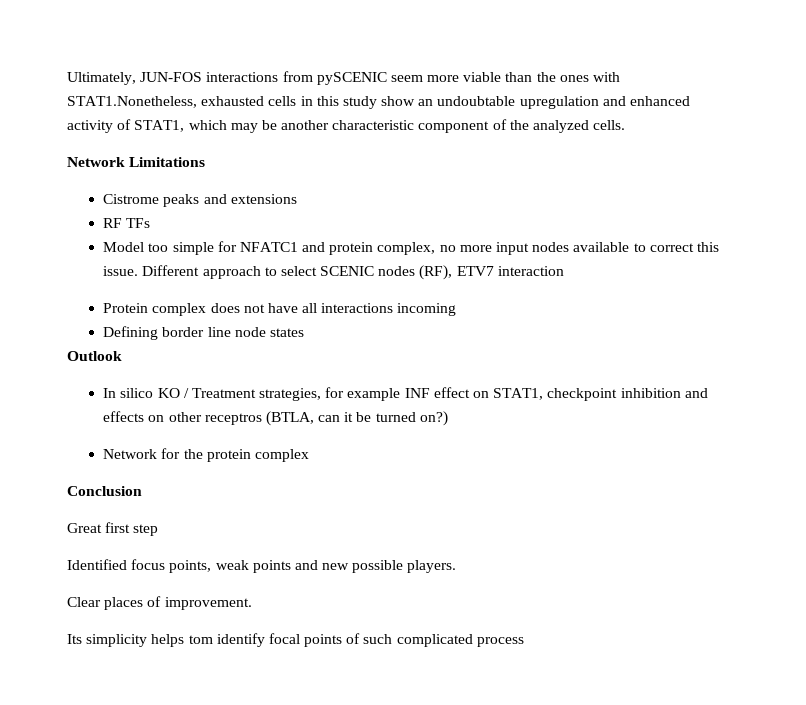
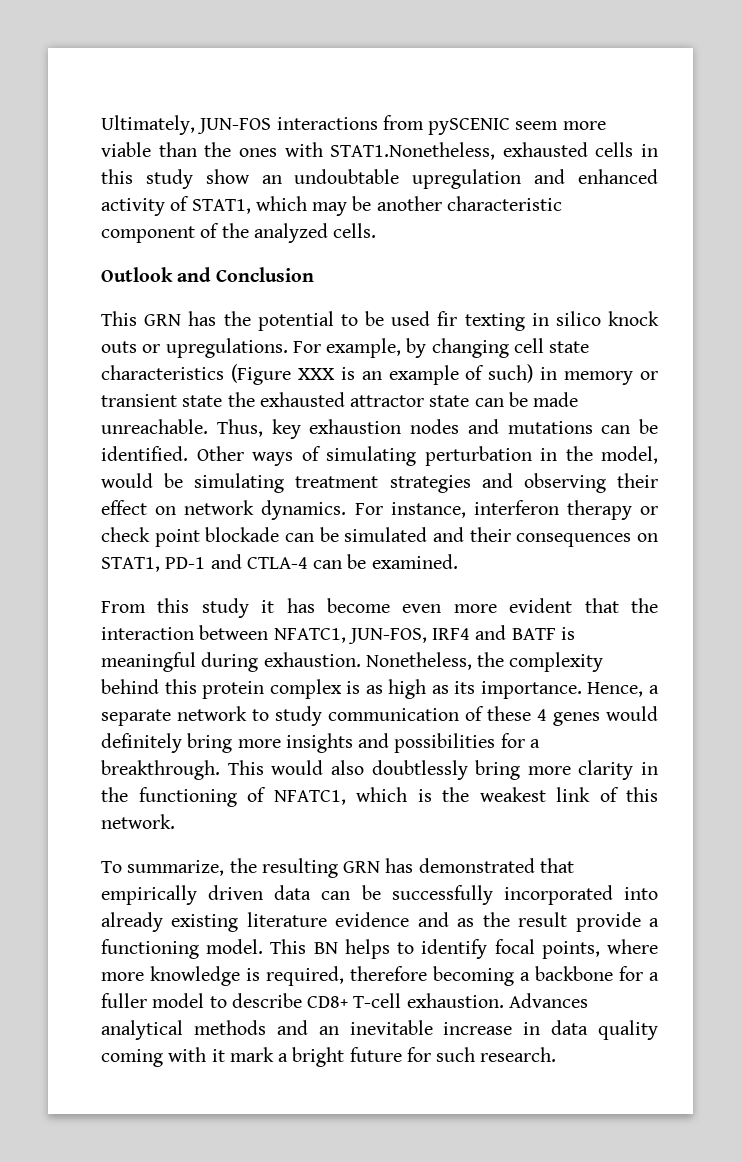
[67,157,206,167] [103,194,297,207] [103,218,151,228] [103,241,719,255] [103,265,564,280] [103,303,457,316] [103,326,304,340] [67,351,122,361] [103,387,708,401] [103,411,448,426] [103,448,309,462] [67,486,142,496] [67,522,159,536] [67,559,457,573] [67,596,252,610] [67,633,524,647] Network Limitations // Cistrome peaks and extensions // RF TFs // Model too simple for NFATC1 and protein complex, no more input nodes available to correct this issue. Different approach to select SCENIC nodes (RF), ETV7 interaction // Protein complex does not have all interactions incoming // Defining border line node states // Outlook // In silico KO / Treatment strategies, for example INF effect on STAT1, checkpoint inhibition and effects on other receptros (BTLA, can it be turned on?) // Network for the protein complex // Conclusion // Great first step // Identified focus points, weak points and new possible players. // Clear places of improvement. // Its simplicity helps tom identify focal points of such complicated process -> [101,267,314,282] [101,311,659,331] [101,338,590,358] [101,364,658,385] [101,392,579,407] [101,419,658,439] [101,446,658,466] [101,473,659,493] [101,500,658,520] [101,527,658,547] [101,554,458,572] [101,598,658,618] [101,625,575,644] [101,652,604,672] [101,679,660,699] [101,706,658,726] [101,733,540,753] [101,760,658,780] [101,787,658,807] [101,814,175,829] [101,858,574,878] [101,885,658,905] [101,912,660,932] [101,939,658,959] [101,966,659,986] [101,993,588,1008] [101,1020,658,1040] [101,1047,557,1067] Outlook and Conclusion // This GRN has the potential to be used fir texting in silico knock outs or upregulations. For example, by changing cell state characteristics (Figure XXX is an example of such) in memory or transient state the exhausted attractor state can be made unreachable. Thus, key exhaustion nodes and mutations can be identified. Other ways of simulating perturbation in the model, would be simulating treatment strategies and observing their effect on network dynamics. For instance, interferon therapy or check point blockade can be simulated and their consequences on STAT1, PD-1 and CTLA-4 can be examined. // From this study it has become even more evident that the interaction between NFATC1, JUN-FOS, IRF4 and BATF is meaningful during exhaustion. Nonetheless, the complexity behind this protein complex is as high as its importance. Hence, a separate network to study communication of these 4 genes would definitely bring more insights and possibilities for a breakthrough. This would also doubtlessly bring more clarity in the functioning of NFATC1, which is the weakest link of this network. // To summarize, the resulting GRN has demonstrated that empirically driven data can be successfully incorporated into already existing literature evidence and as the result provide a functioning model. This BN helps to identify focal points, where more knowledge is required, therefore becoming a backbone for a fuller model to describe CD8+ T-cell exhaustion. Advances analytical methods and an inevitable increase in data quality coming with it mark a bright future for such research.

